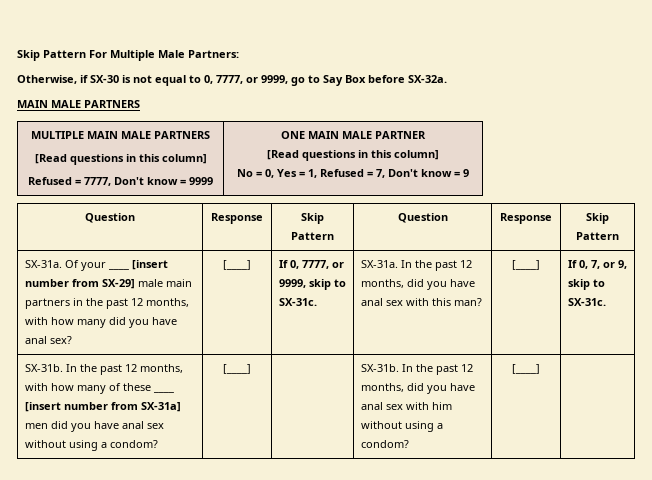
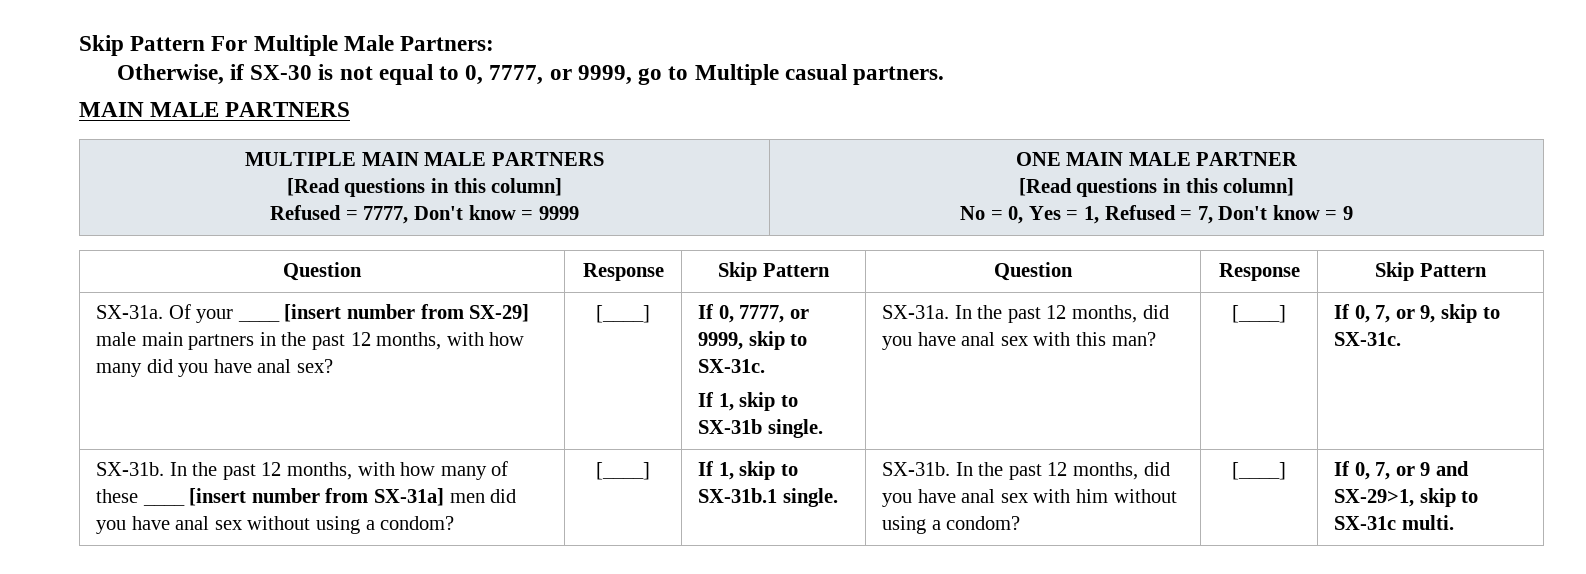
[323,75,447,86] Say Box before SX-32a. -> [694,64,944,85] Multiple casual partners.
(317, 302) none -> [698,392,798,411] [698,419,823,438] // If 1, skip to SX-31b single.
(252, 369) none -> [698,461,798,480] [698,488,838,507] If 1, skip to SX-31b.1 single.
(540, 369) none -> [1334,461,1469,480] [1334,488,1479,507] [1334,515,1454,530] If 0, 7, or 9 and SX-29>1, skip to SX-31c multi.

